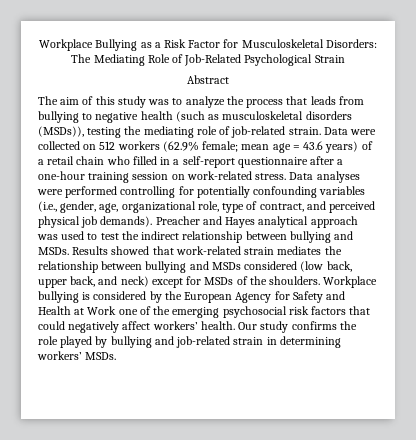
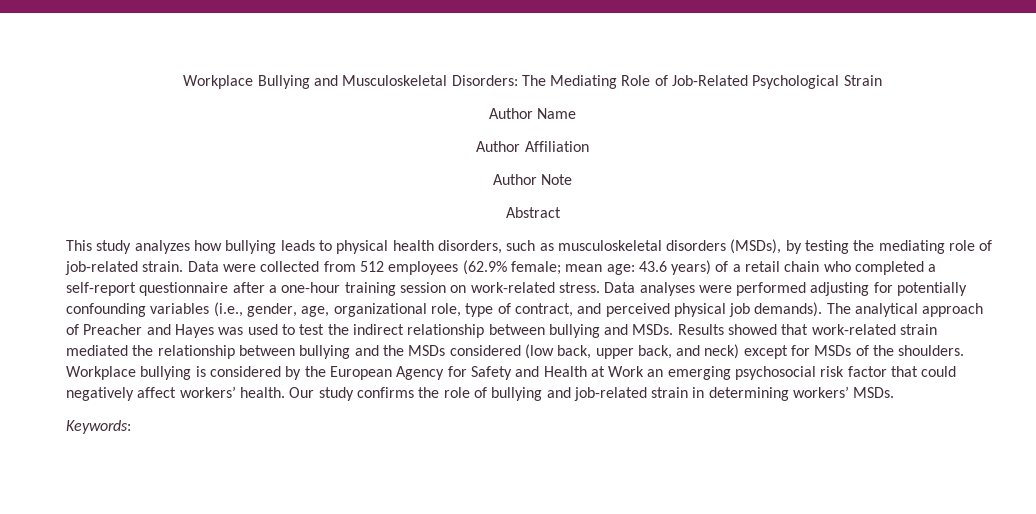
[140,39,239,48] as a Risk Factor for -> [313,75,338,86] and
[187,75,229,84] [38,96,364,108] [38,111,205,123] Abstract // The aim of this study was to analyze the process that leads from bullying to negative health (such -> [488,108,577,119] [476,141,589,152] [492,174,573,185] [505,207,561,218] [66,240,536,254] Author Name // Author Affiliation // Author Note // Abstract // This study analyzes how bullying leads to physical health disorders, such
[38,126,84,137] (MSDs)), -> [730,239,802,254] (MSDs), by
[83,141,160,150] on 512 workers -> [323,261,459,275] from 512 employees
[272,143,300,153] age = -> [606,264,635,275] age:
[132,156,171,165] filled in -> [855,261,925,275] completed
[120,186,176,198] controlling -> [810,282,870,296] adjusting
(153, 221) none -> [826,303,984,317] [66,324,79,335] The analytical approach of
[258,216,358,228] analytical approach -> (214, 331) none
[277,246,322,255] mediates -> [66,345,128,356] mediated
(209, 265) none -> [382,345,404,356] the
[118,306,171,315] one of the -> [647,369,664,377] an
[311,306,347,315] factors -> [847,366,887,377] factor
[60,336,108,348] played by -> [473,387,487,398] of
(117, 356) none -> [66,420,131,434] // Keywords:

